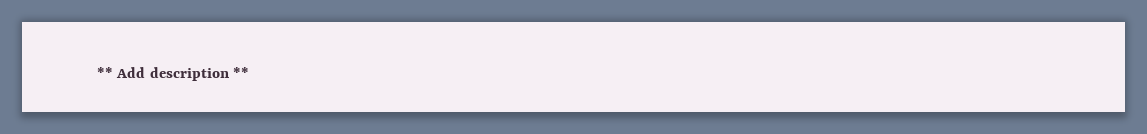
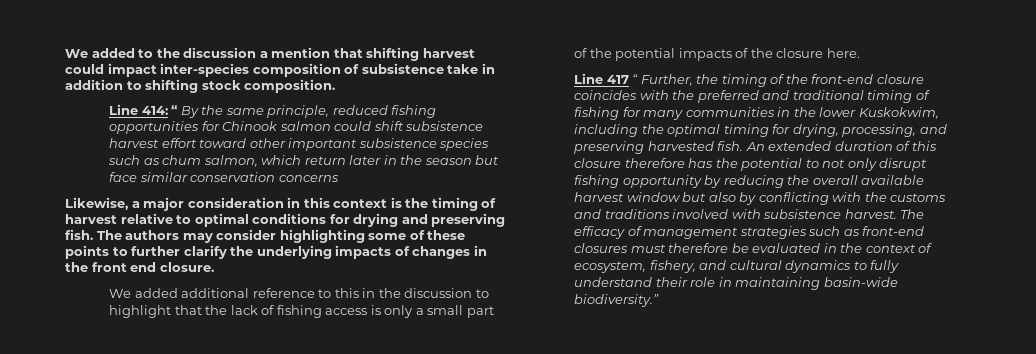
[97,67,250,81] ** Add description ** -> [65,47,475,61] [65,63,495,77] [65,79,336,93] [109,104,437,118] [109,121,484,134] [109,138,490,151] [108,155,500,167] [109,172,339,182] [65,197,497,211] [65,213,506,227] [65,229,466,243] [65,245,487,259] [65,262,214,272] [109,288,489,298] [109,305,494,318] [574,48,860,61] [574,73,924,87] [574,90,931,103] [574,107,939,120] [574,124,947,137] [574,141,937,154] [574,158,928,171] [574,175,925,188] [574,192,947,205] [574,209,925,219] [574,226,925,239] [574,243,934,253] [574,260,900,273] [574,277,898,290] [574,294,660,307] We added to the discussion a mention that shifting harvest could impact inter-species composition of subsistence take in addition to shifting stock composition. // Line 414: “ By the same principle, reduced fishing opportunities for Chinook salmon could shift subsistence harvest effort toward other important subsistence species such as chum salmon, which return later in the season but face similar conservation concerns // Likewise, a major consideration in this context is the timing of harvest relative to optimal conditions for drying and preserving fish. The authors may consider highlighting some of these points to further clarify the underlying impacts of changes in the front end closure. // We added additional reference to this in the discussion to highlight that the lack of fishing access is only a small part of the potential impacts of the closure here. // Line 417 “ Further, the timing of the front-end closure coincides with the preferred and traditional timing of fishing for many communities in the lower Kuskokwim, including the optimal timing for drying, processing, and preserving harvested fish. An extended duration of this closure therefore has the potential to not only disrupt fishing opportunity by reducing the overall available harvest window but also by conflicting with the customs and traditions involved with subsistence harvest. The efficacy of management strategies such as front-end closures must therefore be evaluated in the context of ecosystem, fishery, and cultural dynamics to fully understand their role in maintaining basin-wide biodiversity.”

